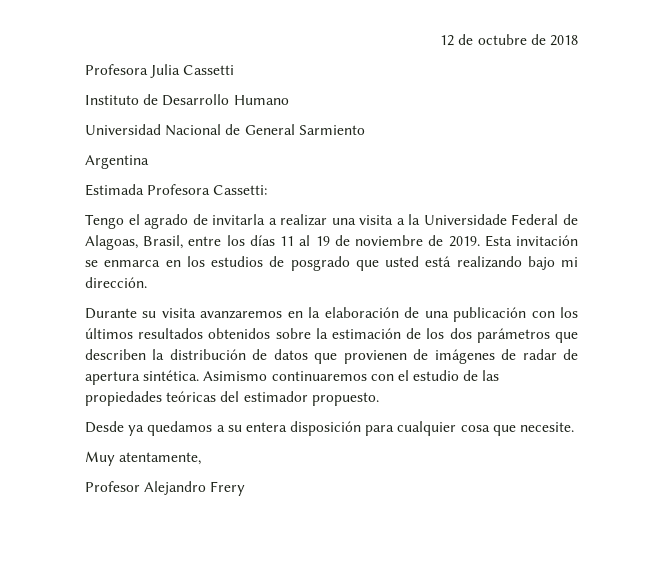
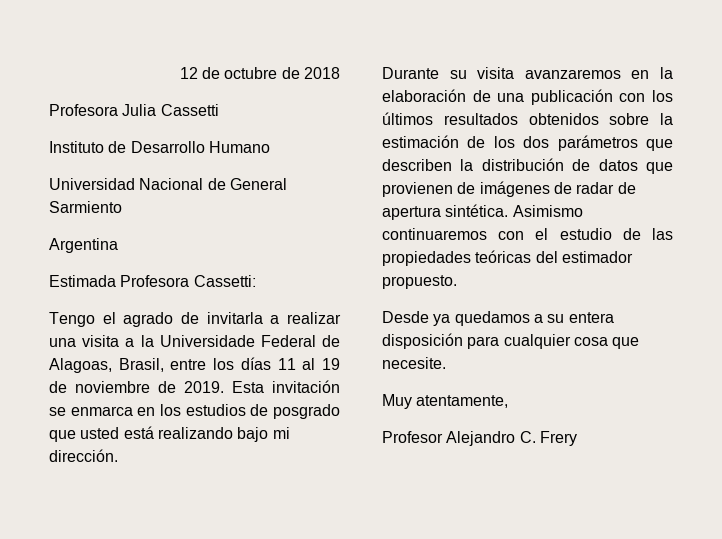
(207, 488) none -> [519,431,536,443] C.

